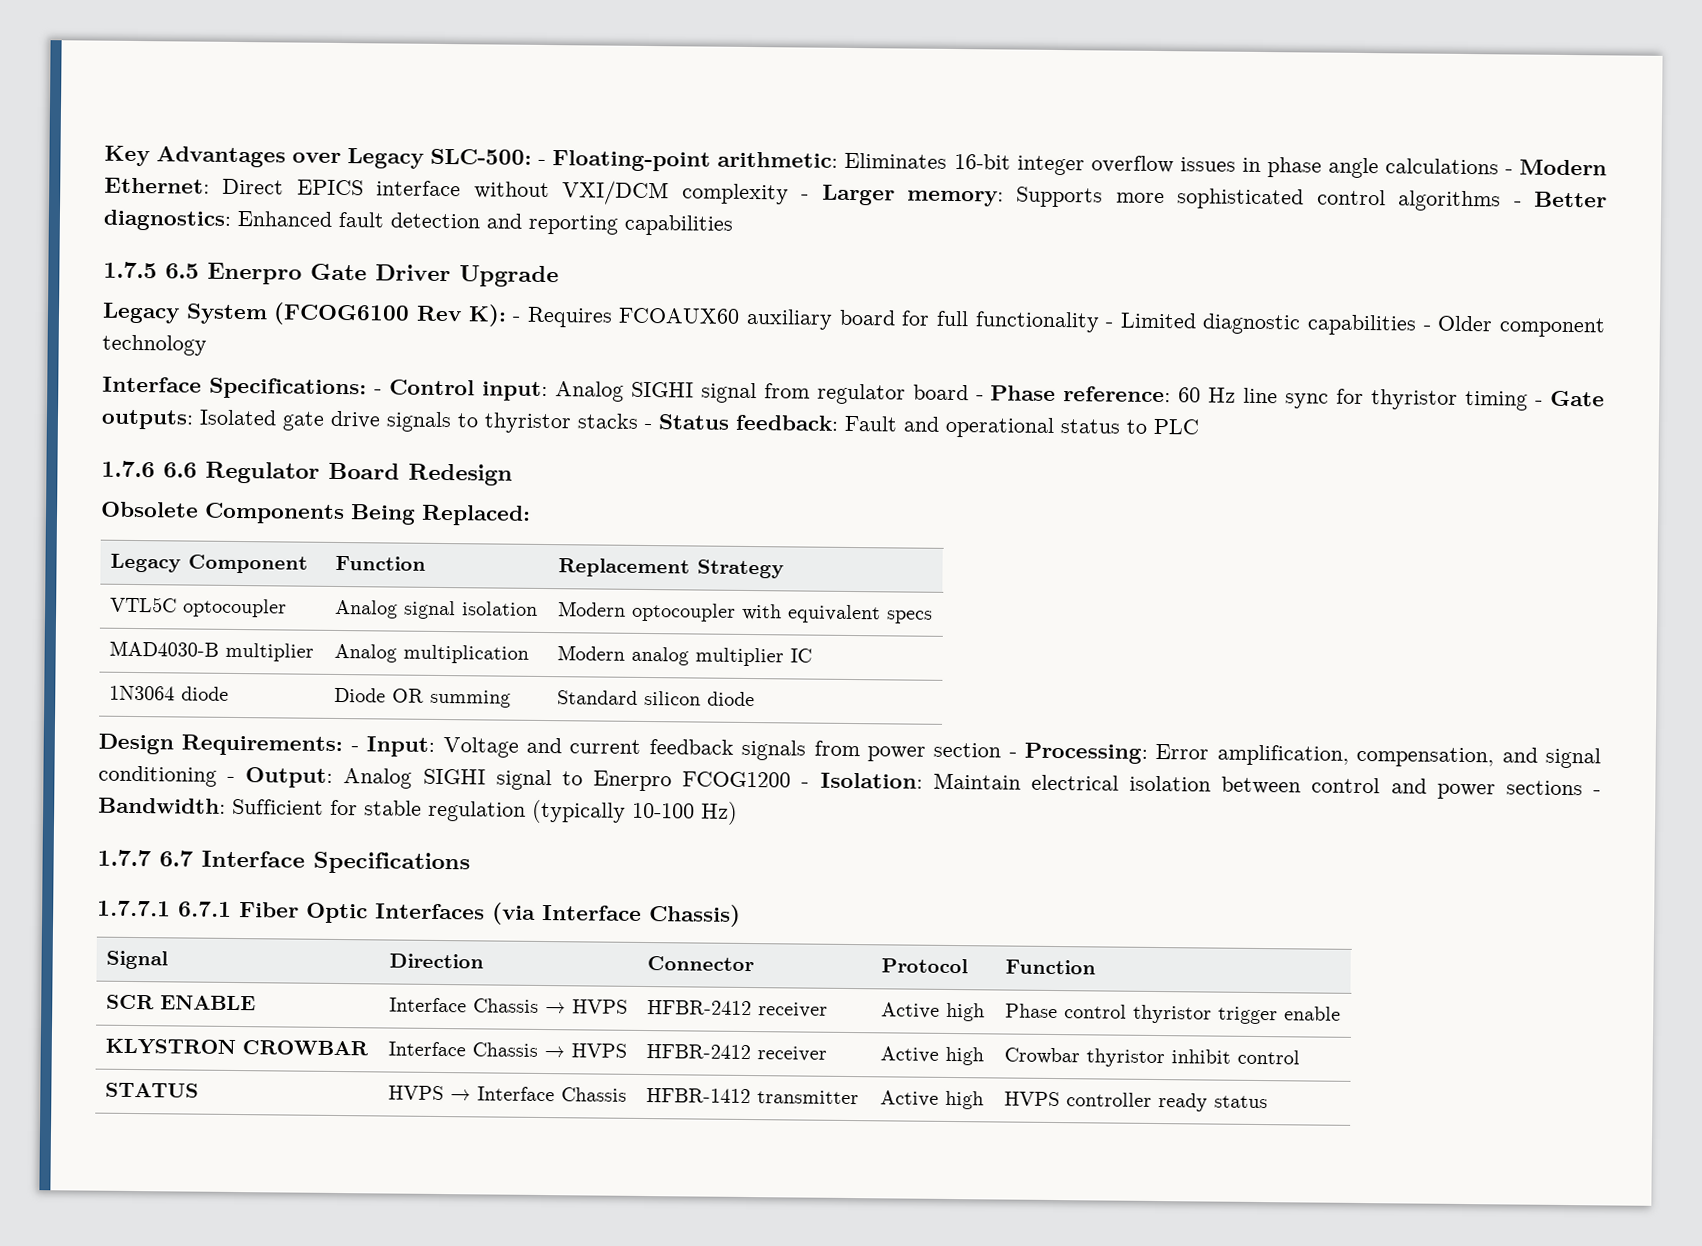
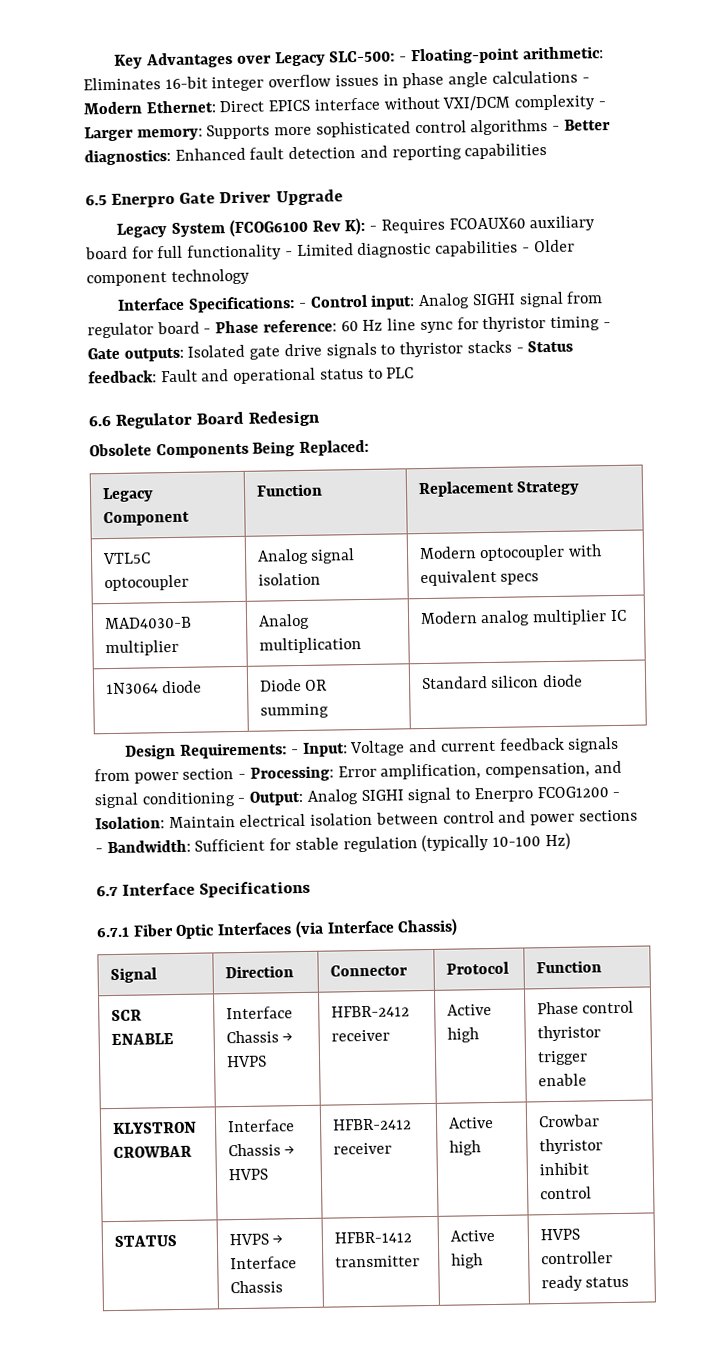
[103,261,157,279] 1.7.5 -> (548, 151) none
[101,460,155,478] 1.7.6 -> (415, 373) none
[97,849,151,867] 1.7.7 -> (571, 841) none
[97,900,171,917] 1.7.7.1 -> (312, 889) none

